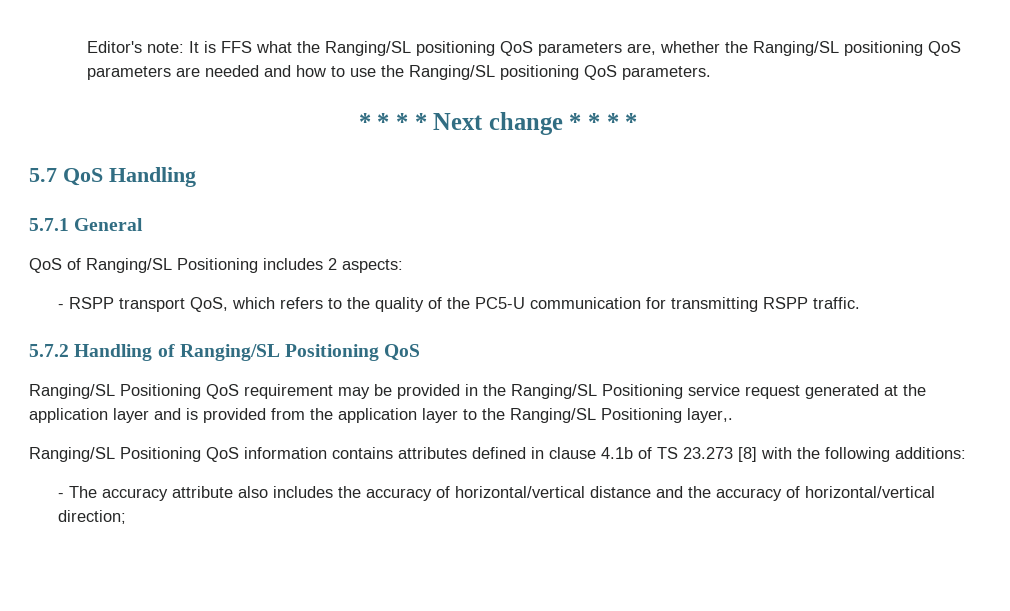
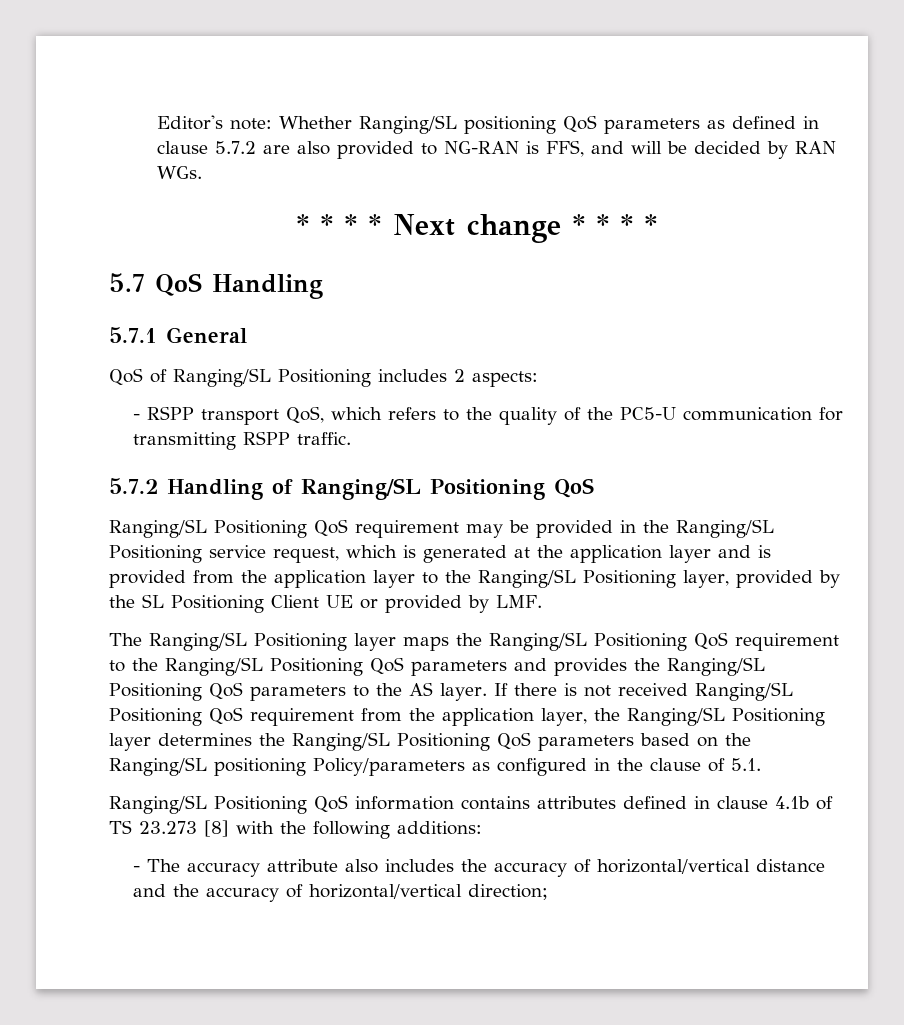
[188,41,961,56] [86,65,711,80] It is FFS what the Ranging/SL positioning QoS parameters are, whether the Ranging/SL positioning QoS parameters are needed and how to use the Ranging/SL positioning QoS parameters. -> [279,115,820,134] [157,140,837,159] [157,166,203,179] Whether Ranging/SL positioning QoS parameters as defined in clause 5.7.2 are also provided to NG-RAN is FFS, and will be decided by RAN WGs.
[745,385,800,399] request -> [273,545,416,563] request, which is
[687,408,733,423] layer,. -> [683,570,840,588] [109,594,542,613] [109,632,839,651] [109,657,765,676] [109,682,793,701] [109,707,825,726] [109,732,751,751] [109,757,761,776] layer, provided by the SL Positioning Client UE or provided by LMF. // The Ranging/SL Positioning layer maps the Ranging/SL Positioning QoS requirement to the Ranging/SL Positioning QoS parameters and provides the Ranging/SL Positioning QoS parameters to the AS layer. If there is not received Ranging/SL Positioning QoS requirement from the application layer, the Ranging/SL Positioning layer determines the Ranging/SL Positioning QoS parameters based on the Ranging/SL positioning Policy/parameters as configured in the clause of 5.1.

